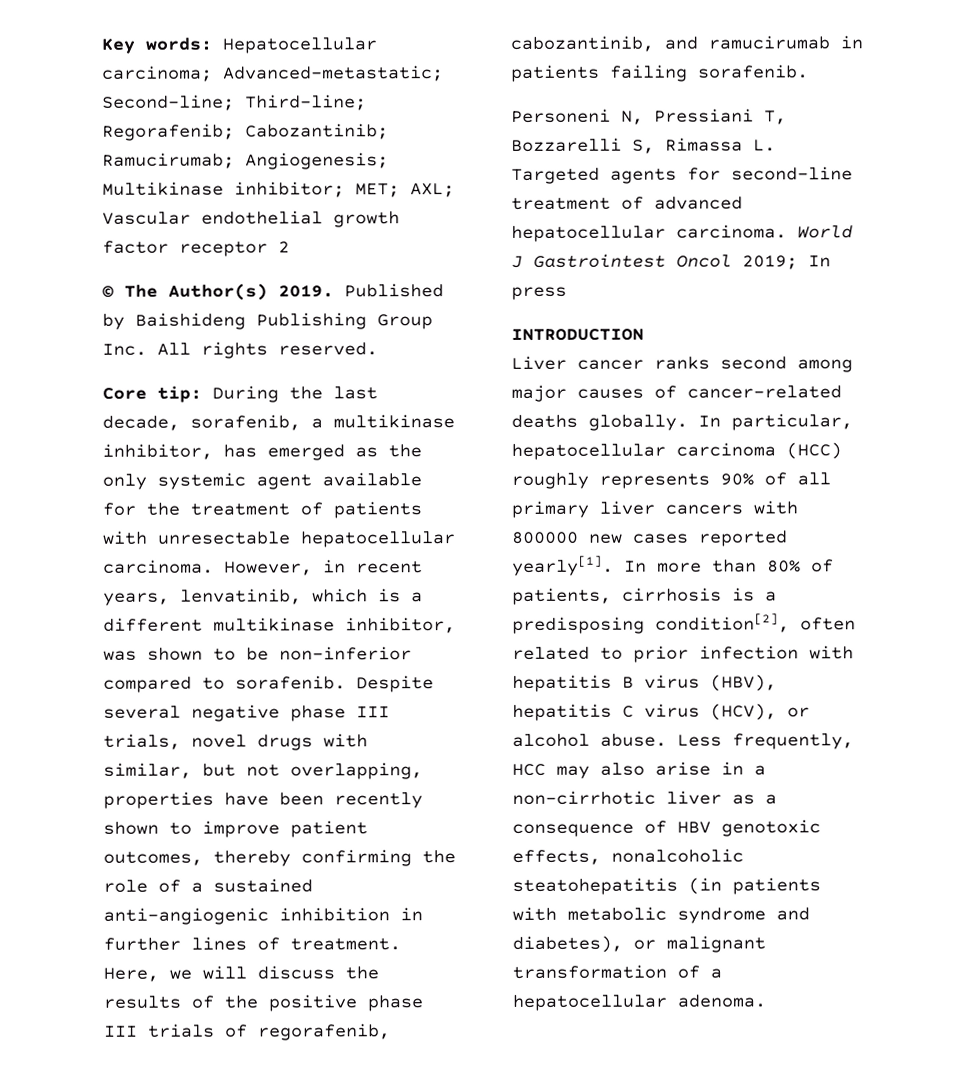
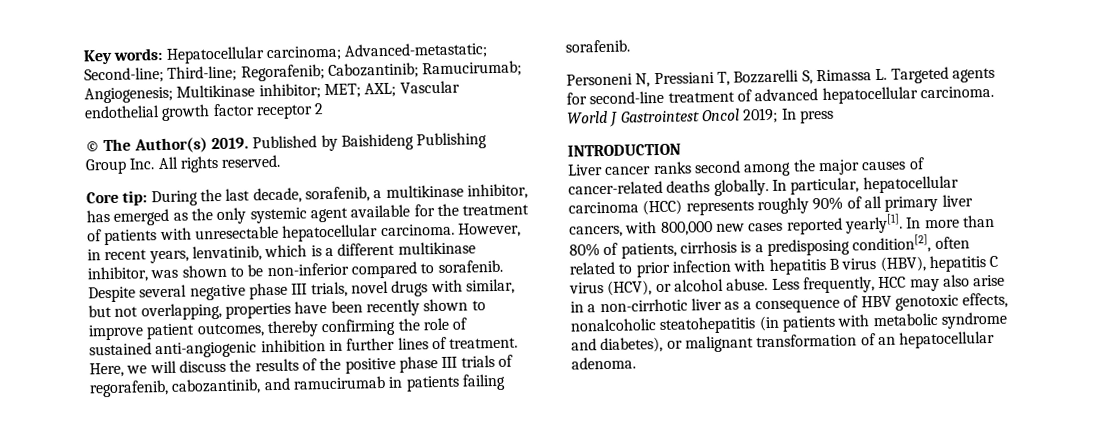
[191,882,203,893] a -> (468, 323) none
(853, 366) none -> [792,159,816,172] the
[511,472,710,489] roughly represents -> [685,197,809,216] represents roughly
[665,500,798,515] [511,531,579,544] cancers with 800000 -> [569,221,713,238] cancers, with 800,000
[710,968,722,979] a -> [877,336,896,346] an

